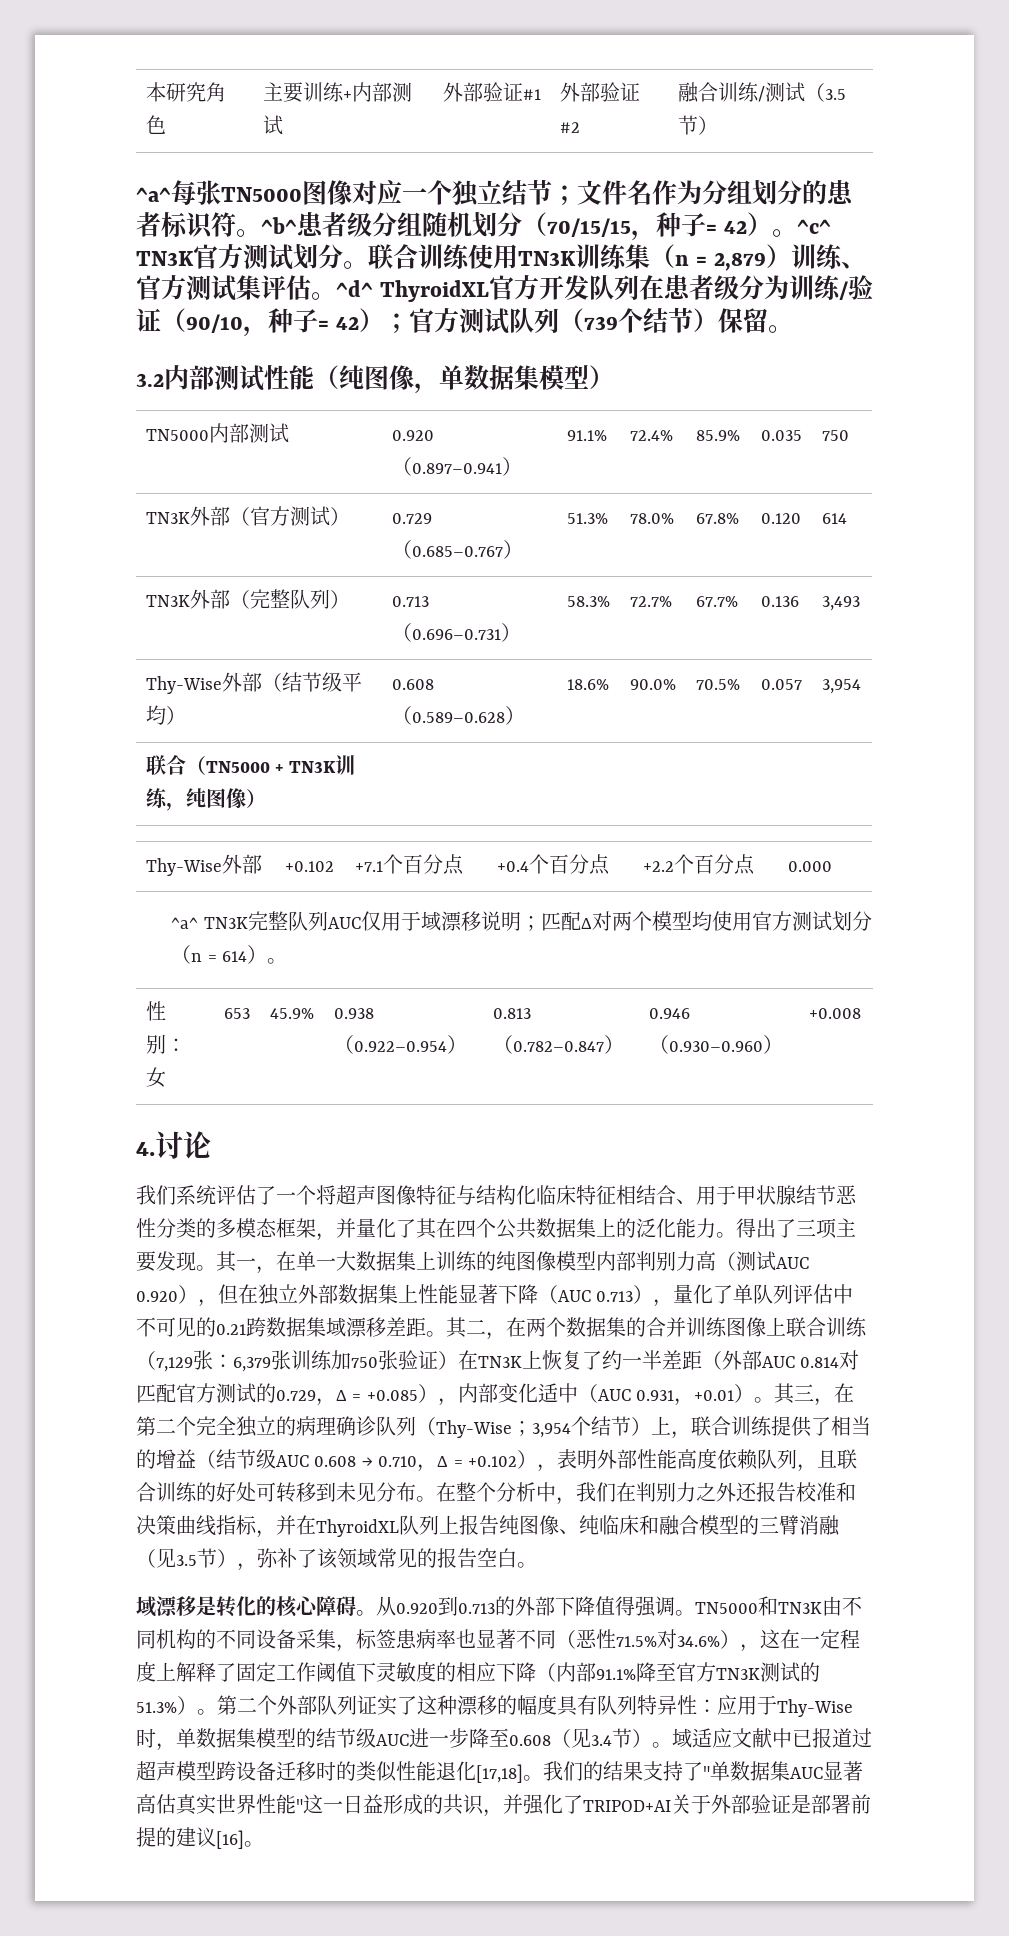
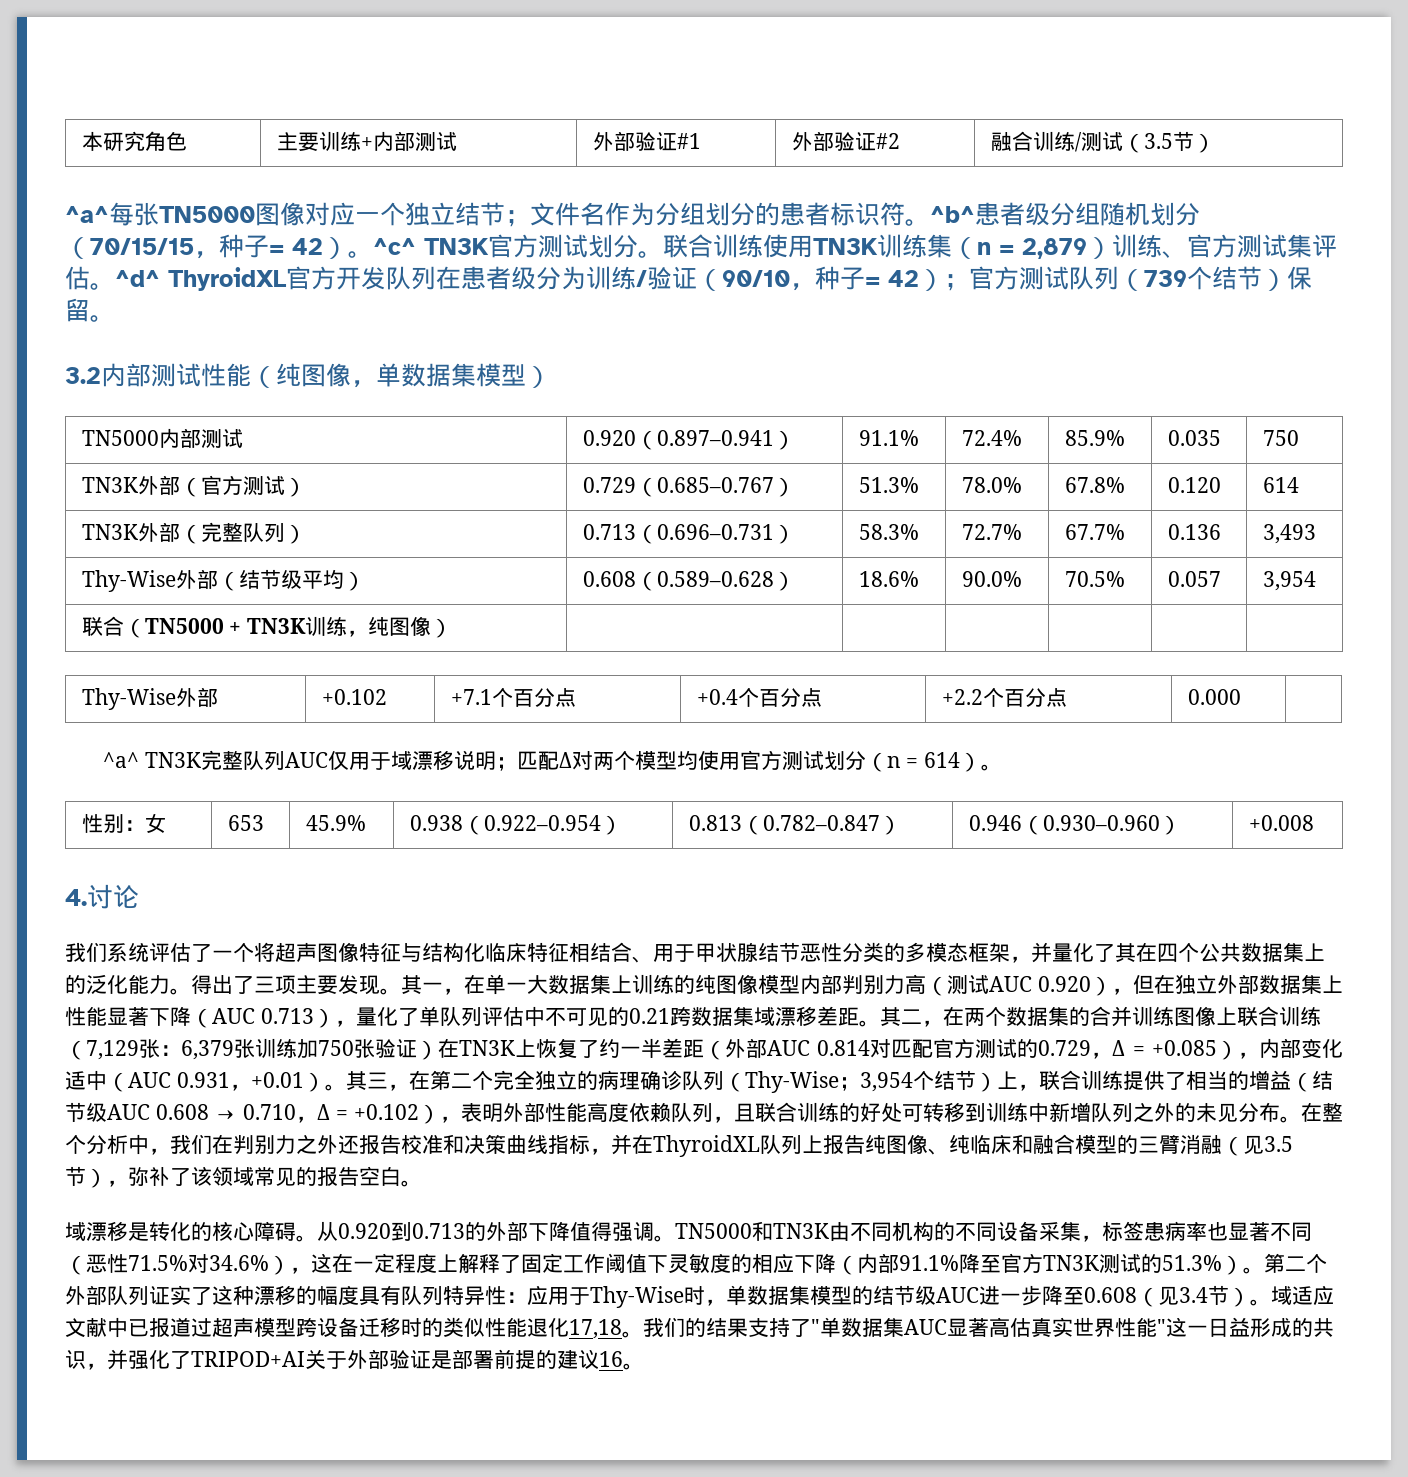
(336, 1492) none -> [986,1102,1196,1123] 训练中新增队列之外的
[476,1764,523,1783] [17,18] -> [569,1319,622,1339] 17,18
[216,1830,244,1849] [16] -> [599,1351,623,1367] 16

